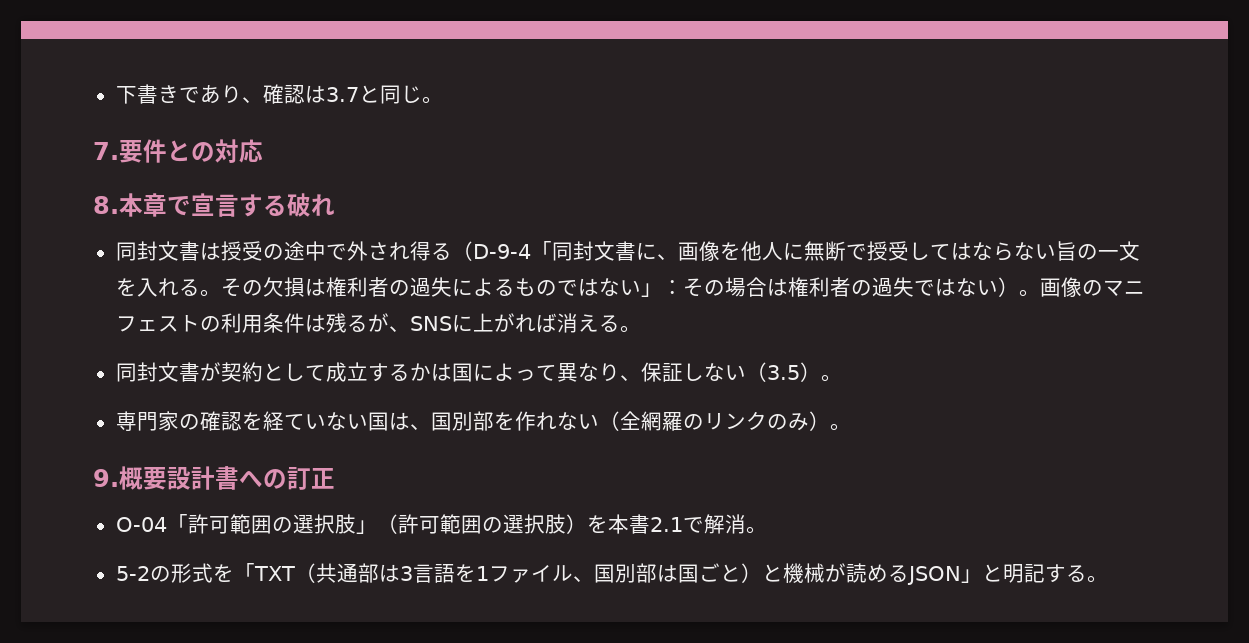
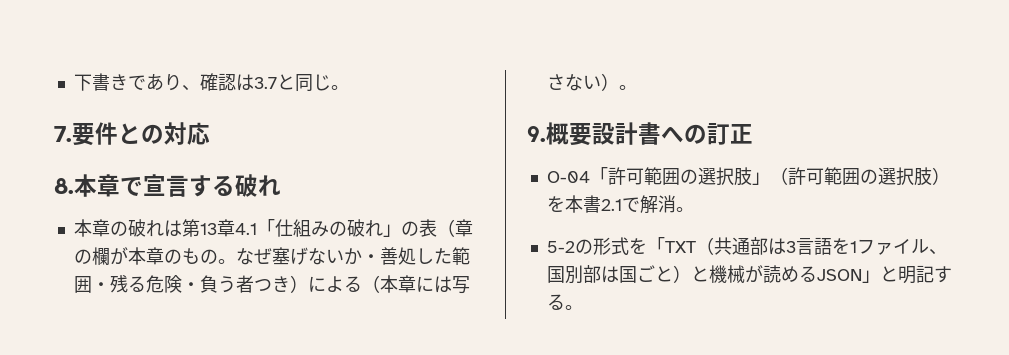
[115,241,1140,261] [115,277,1145,297] [115,313,641,333] [115,362,842,382] [115,411,809,431] 同封文書は授受の途中で外され得る（D-9-4「同封文書に、画像を他人に無断で授受してはならない旨の一文を入れる。その欠損は権利者の過失によるものではない」：その場合は権利者の過失ではない）。画像のマニフェストの利用条件は残るが、SNSに上がれば消える。 // 同封文書が契約として成立するかは国によって異なり、保証しない（3.5）。 // 専門家の確認を経ていない国は、国別部を作れない（全網羅のリンクのみ -> [73,219,473,237] [73,247,470,265] [73,275,470,294] [546,74,601,91] 本章の破れは第13章4.1「仕組みの破れ」の表（章の欄が本章のもの。なぜ塞げないか・善処した範囲・残る危険・負う者つき）による（本章には写さない

